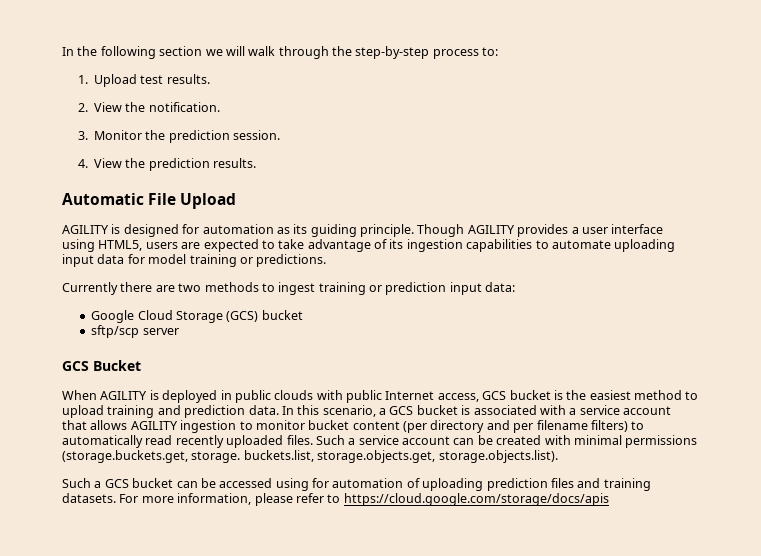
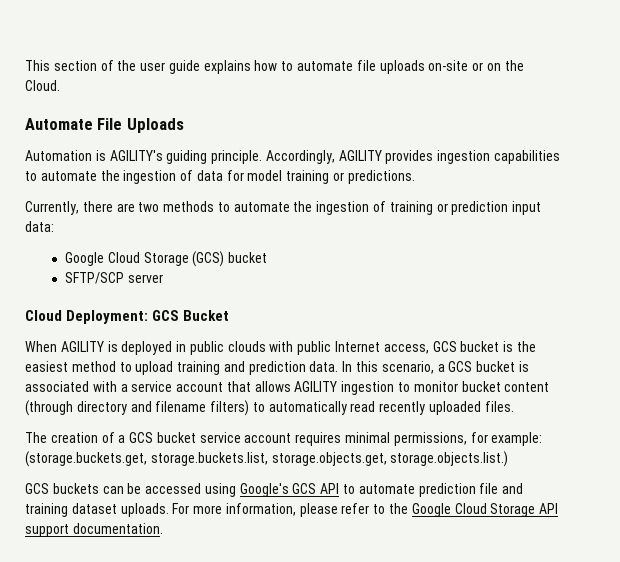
[62,46,499,59] [77,74,210,87] [77,102,220,112] [77,130,280,143] [77,158,256,171] [62,193,237,209] [62,224,308,237] In the following section we will walk through the step-by-step process to: // 1. Upload test results. // 2. View the notification. // 3. Monitor the prediction session. // 4. View the prediction results. // Automatic File Upload // AGILITY is designed for automation as its -> [25,60,524,74] [25,80,60,91] [25,118,184,133] [25,150,163,161] This section of the user guide explains how to automate file uploads on-site or on the Cloud. // Automate File Uploads // Automation is AGILITY's
[417,224,465,237] Though -> [265,150,335,164] Accordingly,
[571,224,664,234] [62,239,404,252] a user interface using HTML5, users are expected to take advantage of its -> (434, 157) none
[614,239,676,252] [62,254,94,267] uploading input -> [100,170,194,184] the ingestion of
[62,282,118,295] Currently -> [25,201,79,215] Currently,
[278,282,316,295] ingest -> [233,201,387,215] automate the ingestion of
[91,325,140,338] sftp/scp -> [65,272,125,284] SFTP/SCP
(179, 331) none -> [25,310,149,324] Cloud Deployment:
[403,421,427,433] (per -> [25,400,73,416] (through
[513,423,534,433] per -> (152, 406) none
[315,435,698,448] [62,450,558,463] [62,478,651,491] [62,493,116,503] Such a service account can be created with minimal permissions (storage.buckets.get, storage. buckets.list, storage.objects.get, storage.objects.list). // Such a GCS bucket can be accessed using for automation of uploading prediction files and training datasets. -> [25,432,543,446] [25,451,509,467] [25,483,524,497] [25,503,169,517] // The creation of a GCS bucket service account requires minimal permissions, for example: (storage.buckets.get, storage.buckets.list, storage.objects.get, storage.objects.list.) // GCS buckets can be accessed using Google's GCS API to automate prediction file and training dataset uploads.
[343,493,609,506] https://cloud.google.com/storage/docs/apis -> [389,503,559,517] [25,523,163,537] the Google Cloud Storage API support documentation.

